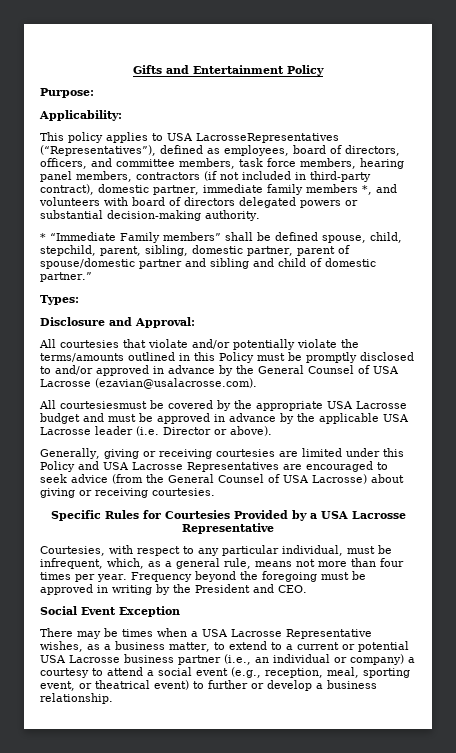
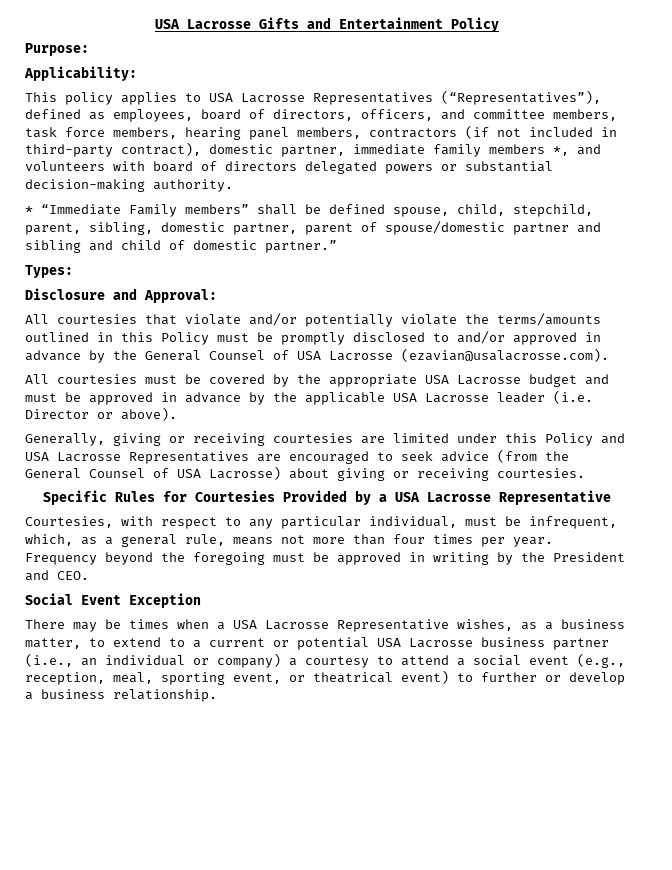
(133, 69) none -> [155,19,251,29] USA Lacrosse
[196,133,339,143] LacrosseRepresentatives -> [241,92,433,105] Lacrosse Representatives
[60,401,147,409] courtesiesmust -> [57,374,177,384] courtesies must

